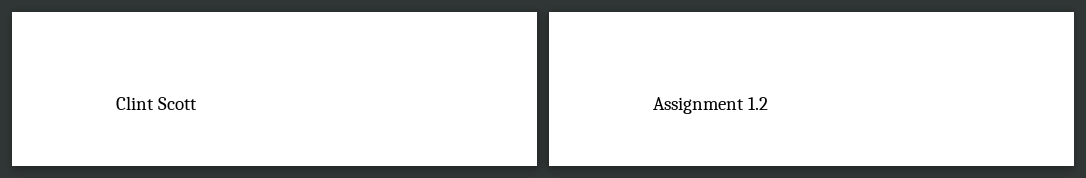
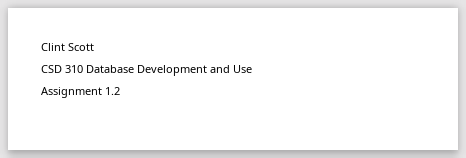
(198, 103) none -> [41,65,252,76] // CSD 310 Database Development and Use

